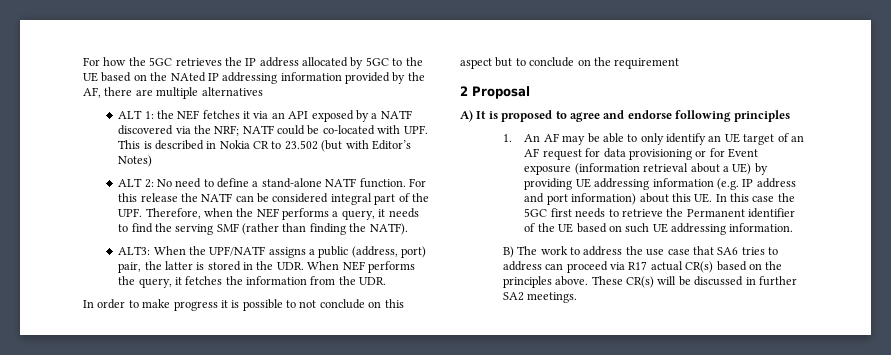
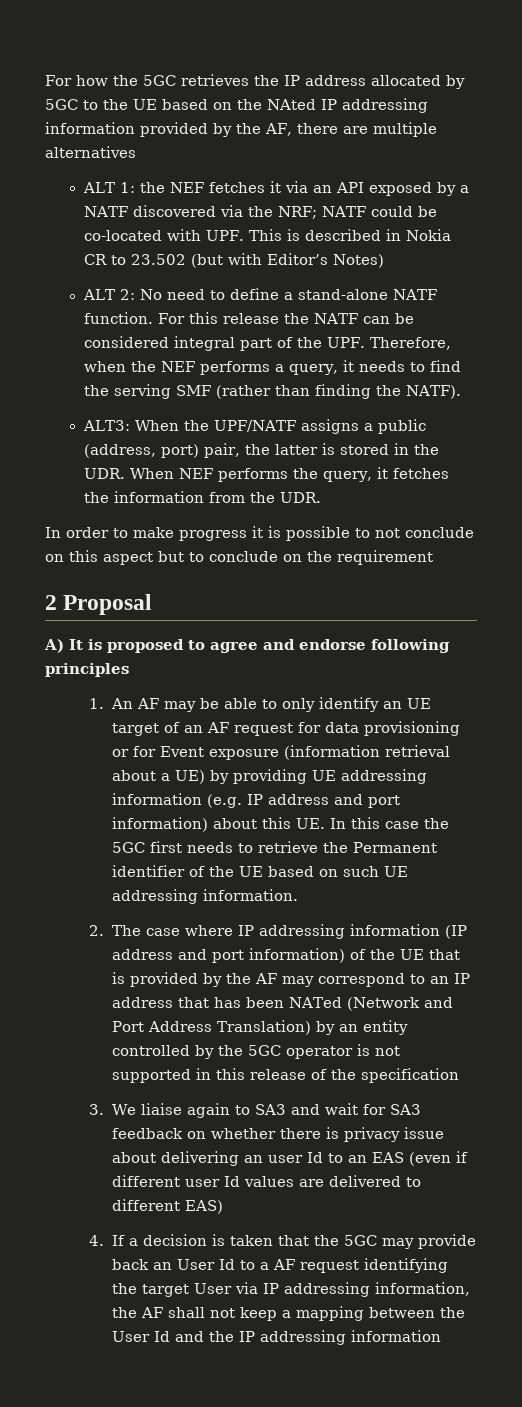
[502,246,779,258] [502,261,783,273] [502,276,797,288] [502,292,578,303] B) The work to address the use case that SA6 tries to address can proceed via R17 actual CR(s) based on the principles above. These CR(s) will be discussed in further SA2 meetings. -> [89,924,467,939] [111,948,460,963] [111,972,470,987] [111,997,453,1011] [111,1020,408,1035] [111,1044,400,1059] [111,1068,459,1083] [89,1103,421,1118] [111,1127,444,1142] [111,1151,468,1166] [111,1175,421,1187] [111,1199,223,1214] [89,1234,476,1249] [111,1258,448,1273] [111,1282,470,1297] [111,1306,465,1321] [111,1330,441,1345] 2. The case where IP addressing information (IP address and port information) of the UE that is provided by the AF may correspond to an IP address that has been NATed (Network and Port Address Translation) by an entity controlled by the 5GC operator is not supported in this release of the specification // 3. We liaise again to SA3 and wait for SA3 feedback on whether there is privacy issue about delivering an user Id to an EAS (even if different user Id values are delivered to different EAS) // 4. If a decision is taken that the 5GC may provide back an User Id to a AF request identifying the target User via IP addressing information, the AF shall not keep a mapping between the User Id and the IP addressing information

